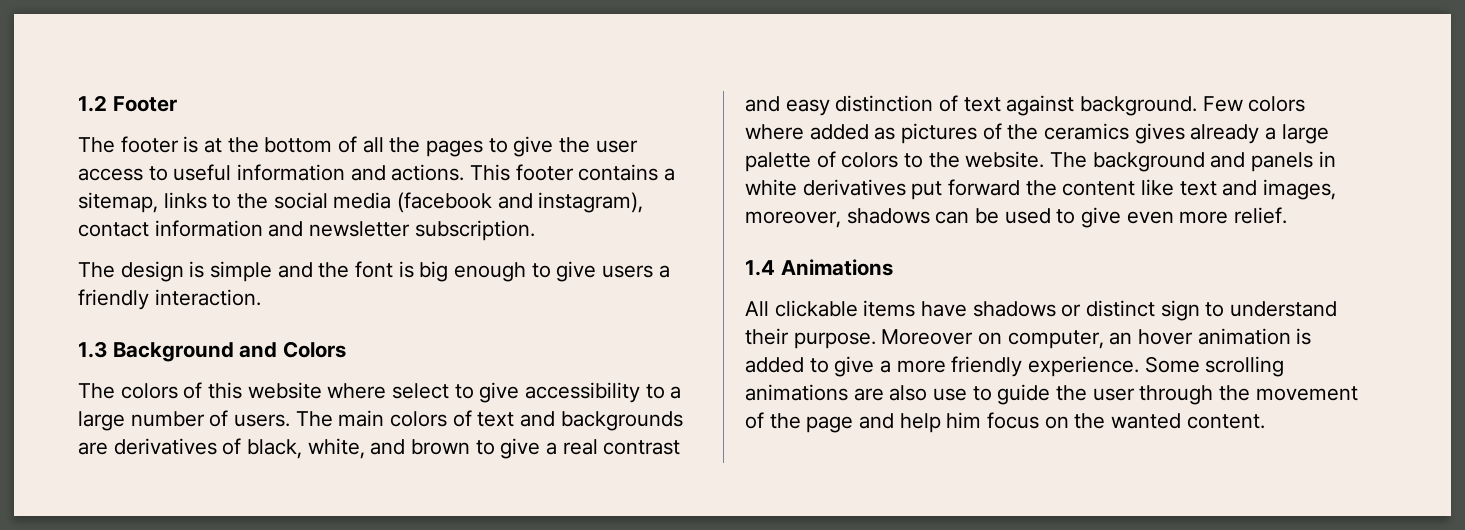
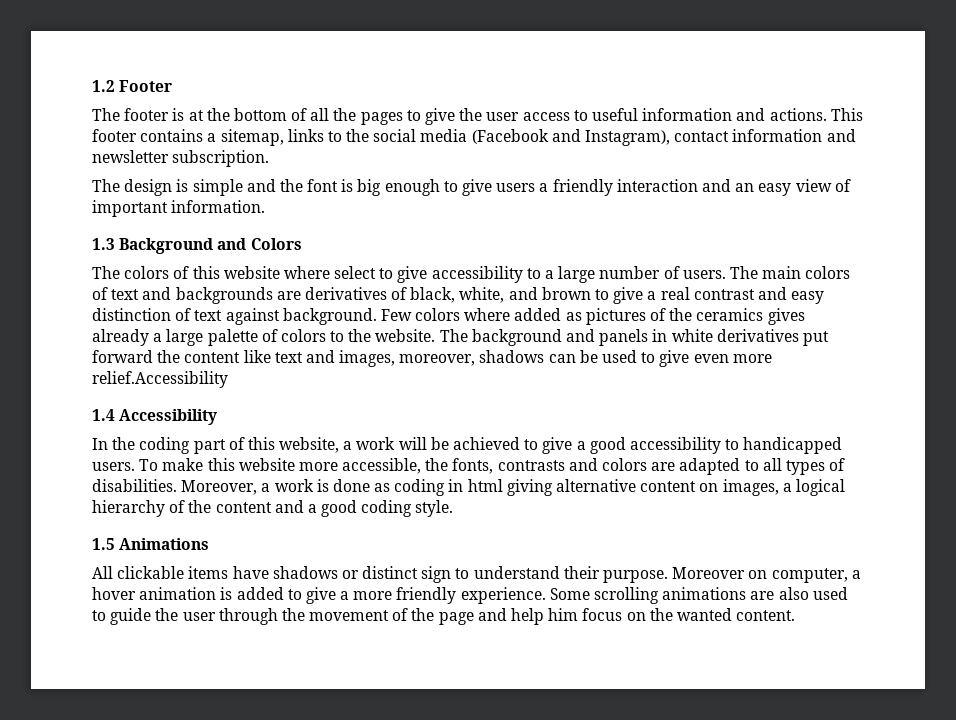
[397,192,644,213] (facebook and instagram), -> [471,129,671,146] (Facebook and Instagram),
[154,289,261,306] interaction. -> [616,179,851,196] [92,200,266,217] interaction and an easy view of important information.
[1234,207,1288,224] relief. -> [92,371,228,388] relief.Accessibility
(775, 268) none -> [119,409,218,425] [92,437,843,454] [92,458,846,475] [92,479,845,496] [92,500,454,517] [92,538,115,550] Accessibility // In the coding part of this website, a work will be achieved to give a good accessibility to handicapped users. To make this website more accessible, the fonts, contrasts and colors are adapted to all types of disabilities. Moreover, a work is done as coding in html giving alternative content on images, a logical hierarchy of the content and a good coding style. // 1.5
[1109,332,1133,345] an -> [851,570,861,579] a
[933,388,968,401] use -> [812,587,848,600] used

